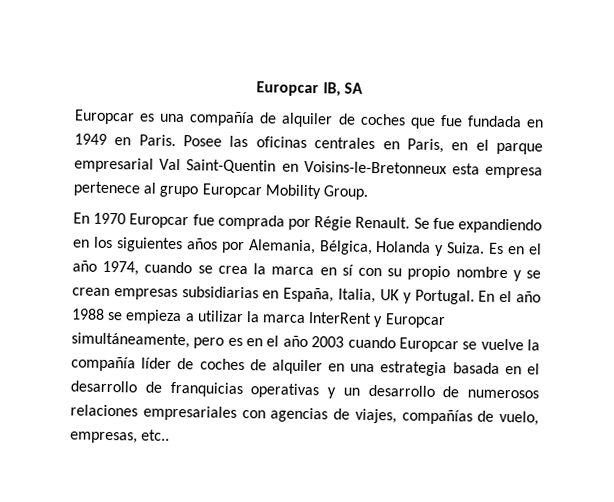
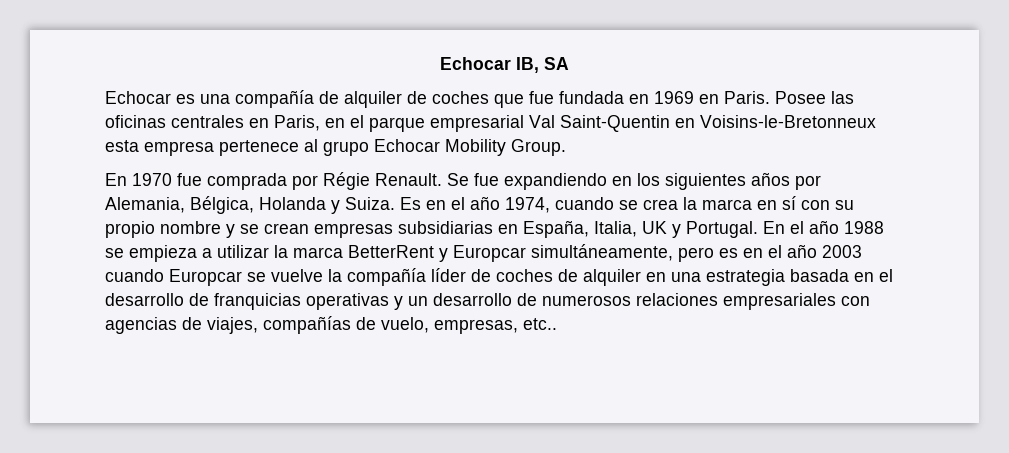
[256,81,320,97] Europcar -> [440,57,511,70] Echocar
[74,109,135,125] Europcar -> [105,91,171,104] Echocar
[74,133,107,145] 1949 -> [654,91,694,104] 1969
[201,183,263,199] Europcar -> [374,139,440,152] Echocar
[129,213,190,229] Europcar -> (172, 179) none
[308,312,373,324] InterRent -> [348,245,434,258] BetterRent

